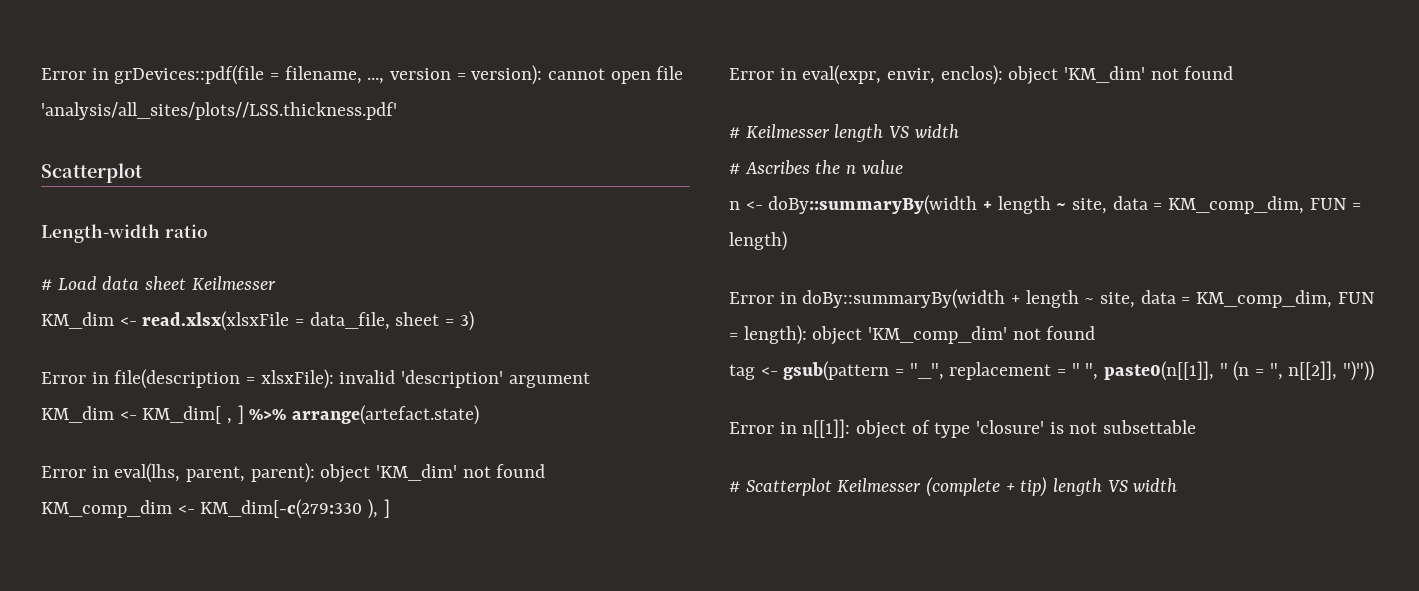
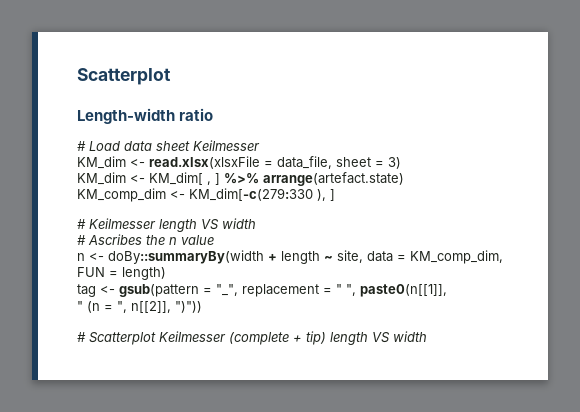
[41,65,684,85] [41,102,397,120] Error in grDevices::pdf(file = filename, ..., version = version): cannot open file 'analysis/all_sites/plots//LSS.thickness.pdf' // -> (77, 76) none
[41,369,590,389] // Error in file(description = xlsxFile): invalid 'description' argument -> (401, 163) none
[41,463,546,483] // Error in eval(lhs, parent, parent): object 'KM_dim' not found -> (404, 179) none
[729,65,1234,85] // Error in eval(expr, envir, enclos): object 'KM_dim' not found -> (335, 195) none
[729,289,1375,309] [729,325,1096,345] // Error in doBy::summaryBy(width + length ~ site, data = KM_comp_dim, FUN = length): object 'KM_comp_dim' not found -> (166, 273) none
(1215, 371) none -> (447, 290) //
[729,419,1197,439] // Error in n[[1]]: object of type 'closure' is not subsettable -> (202, 307) none

